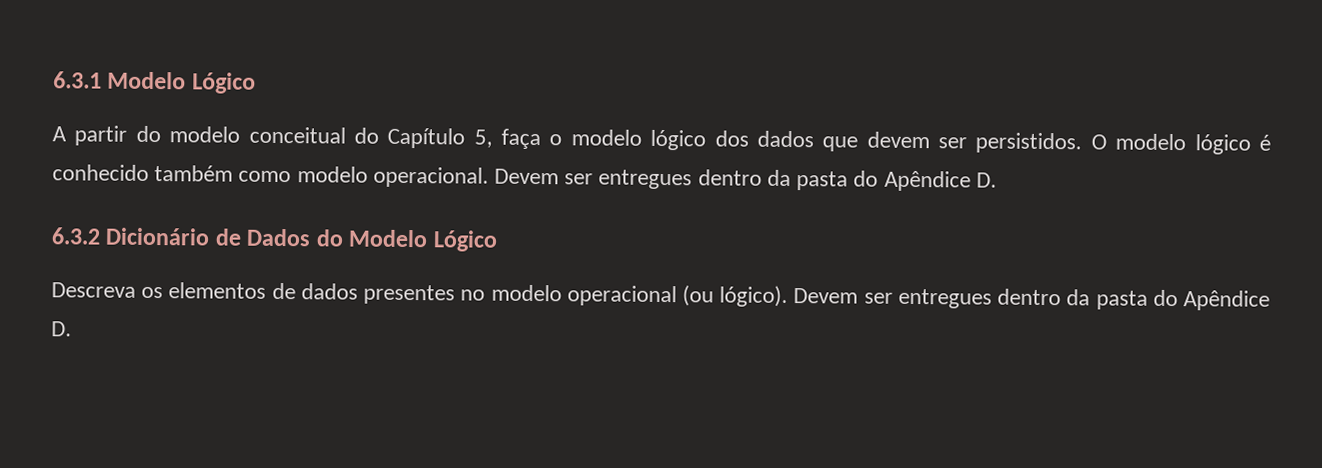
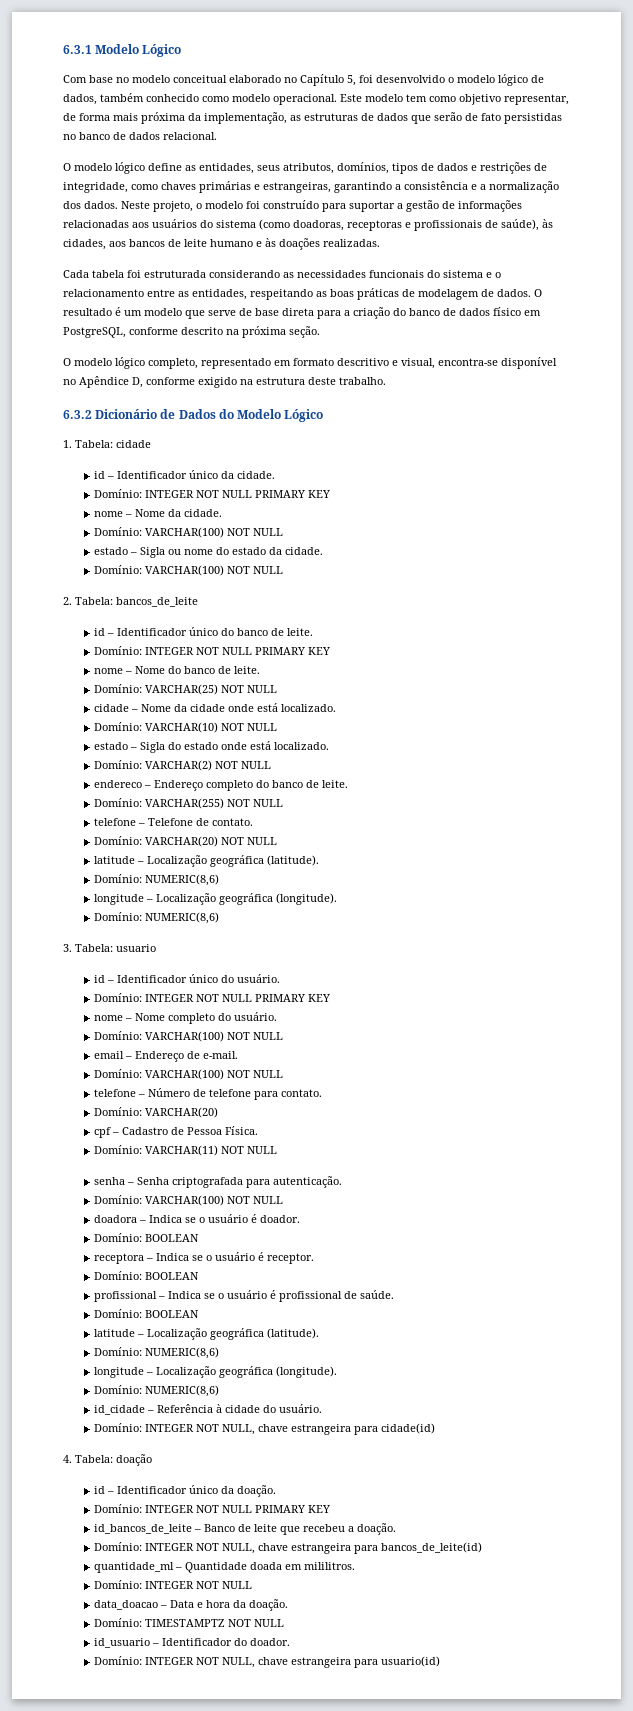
[52,125,1271,155] [52,164,997,192] A partir do modelo conceitual do Capítulo 5, faça o modelo lógico dos dados que devem ser persistidos. O modelo lógico é conhecido também como modelo operacional. Devem ser entregues dentro da pasta do Apêndice D. -> [63,74,544,86] [63,93,569,105] [63,112,562,124] [63,132,217,140] [63,162,547,174] [63,181,559,193] [63,200,522,212] [63,219,553,231] [63,238,380,250] [63,270,501,278] [63,288,542,300] [63,307,541,319] [63,326,320,338] [63,357,557,369] [63,376,386,388] Com base no modelo conceitual elaborado no Capítulo 5, foi desenvolvido o modelo lógico de dados, também conhecido como modelo operacional. Este modelo tem como objetivo representar, de forma mais próxima da implementação, as estruturas de dados que serão de fato persistidas no banco de dados relacional. // O modelo lógico define as entidades, seus atributos, domínios, tipos de dados e restrições de integridade, como chaves primárias e estrangeiras, garantindo a consistência e a normalização dos dados. Neste projeto, o modelo foi construído para suportar a gestão de informações relacionadas aos usuários do sistema (como doadoras, receptoras e profissionais de saúde), às cidades, aos bancos de leite humano e às doações realizadas. // Cada tabela foi estruturada considerando as necessidades funcionais do sistema e o relacionamento entre as entidades, respeitando as boas práticas de modelagem de dados. O resultado é um modelo que serve de base direta para a criação do banco de dados físico em PostgreSQL, conforme descrito na próxima seção. // O modelo lógico completo, representado em formato descritivo e visual, encontra-se disponível no Apêndice D, conforme exigido na estrutura deste trabalho.
[51,282,1270,311] [51,321,72,337] Descreva os elementos de dados presentes no modelo operacional (ou lógico). Devem ser entregues dentro da pasta do Apêndice D. -> [63,440,151,448] [93,470,275,479] [93,489,330,498] [93,509,222,517] [93,527,283,538] [93,547,323,558] [93,565,283,576] [63,597,198,607] [93,627,313,636] [93,646,330,655] [93,666,260,674] [93,684,277,695] [93,703,336,712] [93,722,277,733] [93,741,329,753] [93,760,271,771] [93,780,348,791] [93,798,283,809] [93,818,253,826] [93,836,277,847] [93,855,319,867] [93,874,219,886] [93,893,337,905] [93,912,219,924] [63,944,156,952] [93,974,280,983] [93,993,330,1002] [93,1012,277,1024] [93,1031,283,1042] [93,1051,238,1062] [93,1069,283,1080] [93,1088,322,1100] [93,1107,218,1118] [93,1126,258,1138] [93,1145,277,1156] [93,1176,342,1188] [93,1195,283,1206] [93,1214,300,1223] [93,1233,199,1242] [93,1252,314,1264] [93,1271,199,1280] [93,1290,394,1302] [93,1309,199,1318] [93,1328,319,1340] [93,1347,219,1359] [93,1366,337,1378] [93,1385,219,1397] [93,1404,322,1415] [93,1423,435,1435] [63,1454,152,1466] [93,1485,276,1497] [93,1504,330,1513] [93,1523,396,1535] [93,1542,482,1554] [93,1562,355,1573] [93,1580,252,1589] [93,1599,288,1611] [93,1618,284,1627] [93,1638,290,1648] [93,1656,440,1668] 1. Tabela: cidade // id – Identificador único da cidade. // Domínio: INTEGER NOT NULL PRIMARY KEY // nome – Nome da cidade. // Domínio: VARCHAR(100) NOT NULL // estado – Sigla ou nome do estado da cidade. // Domínio: VARCHAR(100) NOT NULL // 2. Tabela: bancos_de_leite // id – Identificador único do banco de leite. // Domínio: INTEGER NOT NULL PRIMARY KEY // nome – Nome do banco de leite. // Domínio: VARCHAR(25) NOT NULL // cidade – Nome da cidade onde está localizado. // Domínio: VARCHAR(10) NOT NULL // estado – Sigla do estado onde está localizado. // Domínio: VARCHAR(2) NOT NULL // endereco – Endereço completo do banco de leite. // Domínio: VARCHAR(255) NOT NULL // telefone – Telefone de contato. // Domínio: VARCHAR(20) NOT NULL // latitude – Localização geográfica (latitude). // Domínio: NUMERIC(8,6) // longitude – Localização geográfica (longitude). // Domínio: NUMERIC(8,6) // 3. Tabela: usuario // id – Identificador único do usuário. // Domínio: INTEGER NOT NULL PRIMARY KEY // nome – Nome completo do usuário. // Domínio: VARCHAR(100) NOT NULL // email – Endereço de e-mail. // Domínio: VARCHAR(100) NOT NULL // telefone – Número de telefone para contato. // Domínio: VARCHAR(20) // cpf – Cadastro de Pessoa Física. // Domínio: VARCHAR(11) NOT NULL // senha – Senha criptografada para autenticação. // Domínio: VARCHAR(100) NOT NULL // doadora – Indica se o usuário é doador. // Domínio: BOOLEAN // receptora – Indica se o usuário é receptor. // Domínio: BOOLEAN // profissional – Indica se o usuário é profissional de saúde. // Domínio: BOOLEAN // latitude – Localização geográfica (latitude). // Domínio: NUMERIC(8,6) // longitude – Localização geográfica (longitude). // Domínio: NUMERIC(8,6) // id_cidade – Referência à cidade do usuário. // Domínio: INTEGER NOT NULL, chave estrangeira para cidade(id) // 4. Tabela: doação // id – Identificador único da doação. // Domínio: INTEGER NOT NULL PRIMARY KEY // id_bancos_de_leite – Banco de leite que recebeu a doação. // Domínio: INTEGER NOT NULL, chave estrangeira para bancos_de_leite(id) // quantidade_ml – Quantidade doada em mililitros. // Domínio: INTEGER NOT NULL // data_doacao – Data e hora da doação. // Domínio: TIMESTAMPTZ NOT NULL // id_usuario – Identificador do doador. // Domínio: INTEGER NOT NULL, chave estrangeira para usuario(id)

